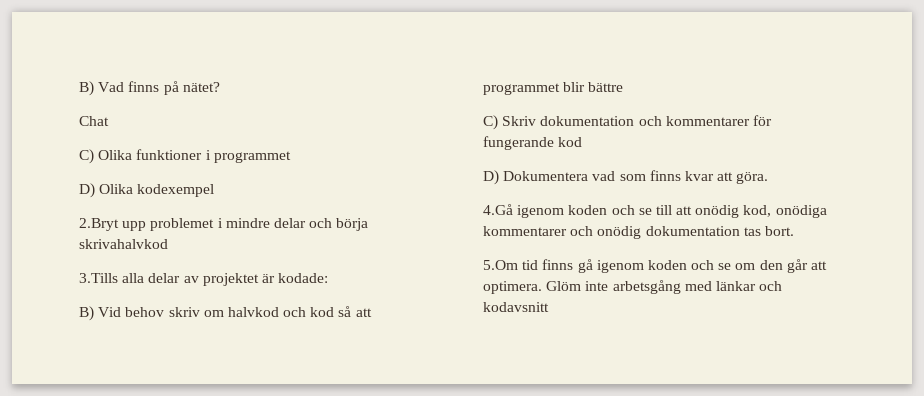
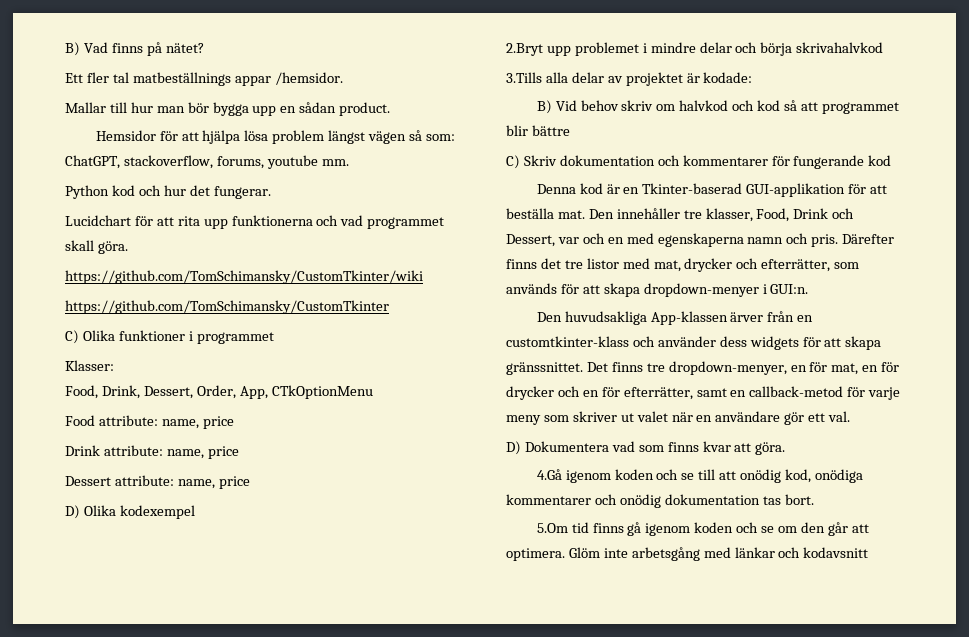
[79,116,109,126] Chat -> [65,72,343,86] [65,102,391,116] [95,130,455,144] [65,155,349,169] [65,185,271,199] [65,215,445,229] [65,240,128,254] [65,270,423,284] [65,300,389,314] Ett fler tal matbeställnings appar /hemsidor. // Mallar till hur man bör bygga upp en sådan product. // Hemsidor för att hjälpa lösa problem längst vägen så som: ChatGPT, stackoverflow, forums, youtube mm. // Python kod och hur det fungerar. // Lucidchart för att rita upp funktionerna och vad programmet skall göra. // https://github.com/TomSchimansky/CustomTkinter/wiki // https://github.com/TomSchimansky/CustomTkinter
(291, 157) none -> [65,360,114,371] [65,385,373,399] [65,415,234,429] [65,445,239,459] [65,475,250,489] // Klasser: // Food, Drink, Dessert, Order, App, CTkOptionMenu // Food attribute: name, price // Drink attribute: name, price // Dessert attribute: name, price
(583, 142) none -> [536,183,888,197] [506,208,855,222] [506,233,895,247] [506,258,860,272] [506,283,809,297] [536,311,814,325] [506,336,882,350] [506,361,900,375] [506,386,901,400] [506,411,851,425] // Denna kod är en Tkinter-baserad GUI-applikation för att beställa mat. Den innehåller tre klasser, Food, Drink och Dessert, var och en med egenskaperna namn och pris. Därefter finns det tre listor med mat, drycker och efterrätter, som används för att skapa dropdown-menyer i GUI:n. // Den huvudsakliga App-klassen ärver från en customtkinter-klass och använder dess widgets för att skapa gränssnittet. Det finns tre dropdown-menyer, en för mat, en för drycker och en för efterrätter, samt en callback-metod för varje meny som skriver ut valet när en användare gör ett val.

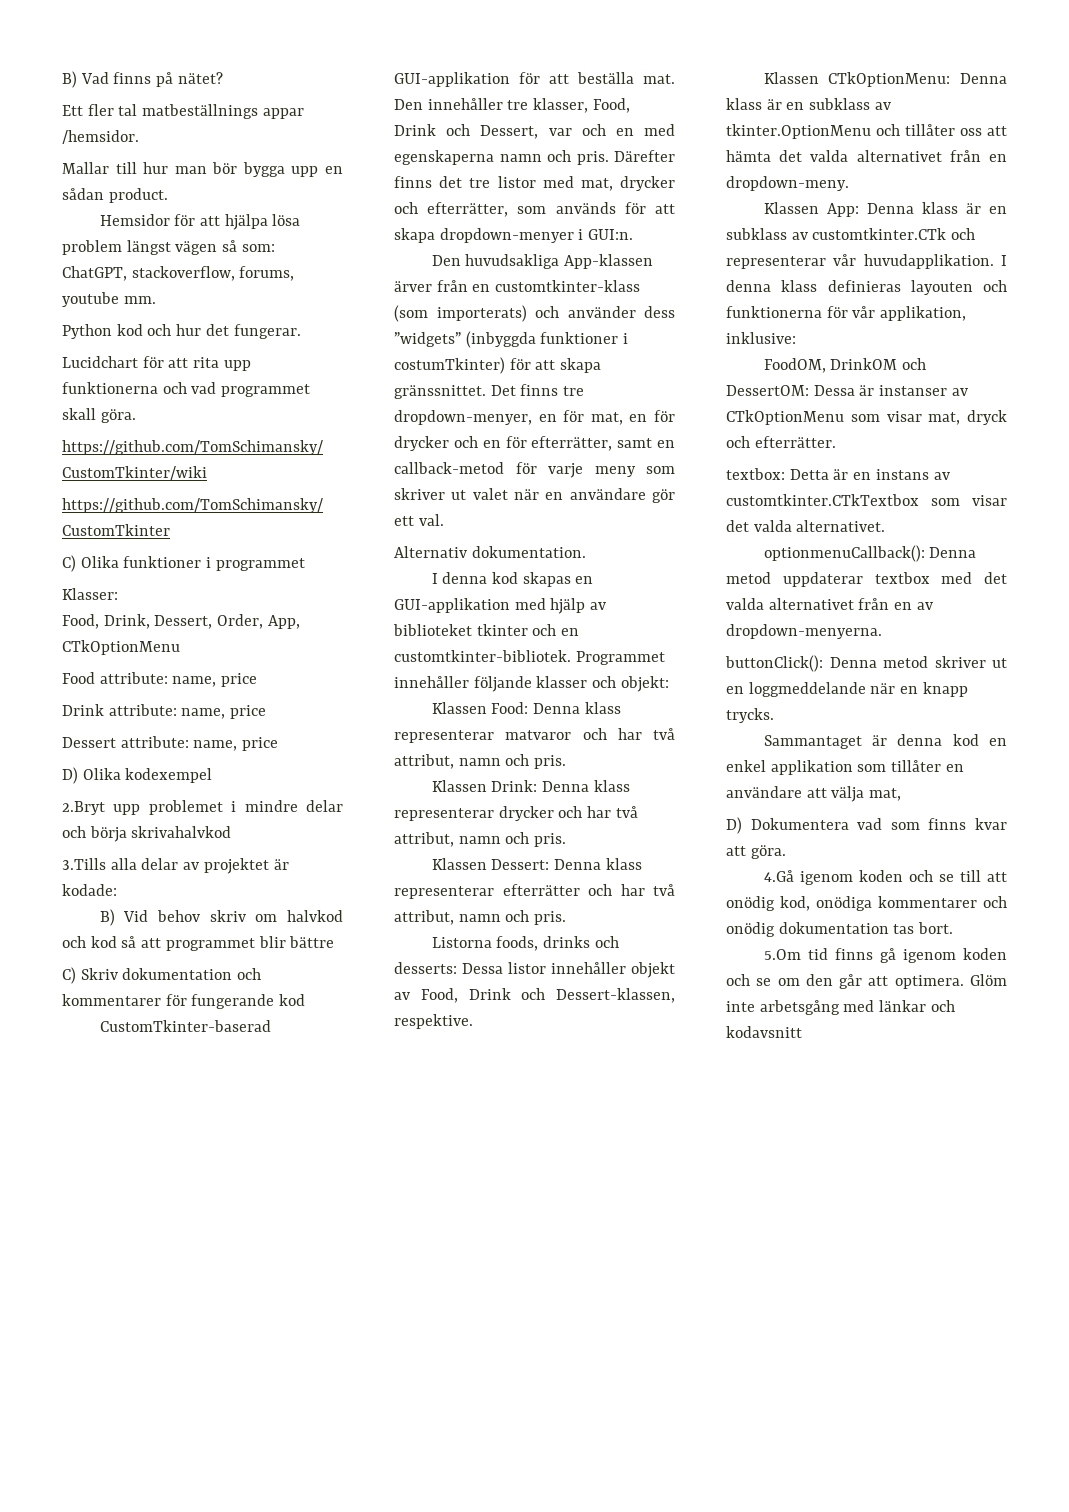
[536,183,743,194] Denna kod är en Tkinter-baserad -> [99,1020,271,1032] CustomTkinter-baserad
(629, 341) none -> [394,305,527,322] (som importerats)
[749,336,799,350] widgets -> [394,331,629,348] [394,357,505,374] ”widgets” (inbyggda funktioner i costumTkinter)
(851, 416) none -> [394,546,586,558] [431,572,594,587] [394,598,607,614] [393,624,580,636] [394,650,665,665] [394,676,669,692] [431,702,621,714] [394,728,675,743] [394,754,567,769] [431,780,630,792] [394,806,638,821] [394,832,567,847] [431,858,642,870] [394,884,675,899] [394,910,567,925] [431,936,619,951] [394,962,675,978] [394,988,675,1003] [394,1014,473,1029] [763,72,1007,87] [726,98,891,110] [726,124,1007,139] [726,150,1007,162] [726,176,849,191] [763,202,1007,217] [726,228,976,240] [726,254,1007,269] [726,280,1007,295] [726,306,967,321] [726,332,796,344] [763,358,926,373] [726,385,968,396] [726,410,1007,425] [726,436,836,448] [726,468,950,480] [726,494,1007,506] [726,520,886,532] [763,545,977,562] [726,572,1007,587] [726,598,933,610] [726,624,882,639] [725,655,1007,672] [726,682,968,697] [726,708,774,723] [763,734,1007,749] [726,760,964,775] [726,786,902,802] // Alternativ dokumentation. // I denna kod skapas en GUI-applikation med hjälp av biblioteket tkinter och en customtkinter-bibliotek. Programmet innehåller följande klasser och objekt: // Klassen Food: Denna klass representerar matvaror och har två attribut, namn och pris. // Klassen Drink: Denna klass representerar drycker och har två attribut, namn och pris. // Klassen Dessert: Denna klass representerar efterrätter och har två attribut, namn och pris. // Listorna foods, drinks och desserts: Dessa listor innehåller objekt av Food, Drink och Dessert-klassen, respektive. // Klassen CTkOptionMenu: Denna klass är en subklass av tkinter.OptionMenu och tillåter oss att hämta det valda alternativet från en dropdown-meny. // Klassen App: Denna klass är en subklass av customtkinter.CTk och representerar vår huvudapplikation. I denna klass definieras layouten och funktionerna för vår applikation, inklusive: // FoodOM, DrinkOM och DessertOM: Dessa är instanser av CTkOptionMenu som visar mat, dryck och efterrätter. // textbox: Detta är en instans av customtkinter.CTkTextbox som visar det valda alternativet. // optionmenuCallback(): Denna metod uppdaterar textbox med det valda alternativet från en av dropdown-menyerna. // buttonClick(): Denna metod skriver ut en loggmeddelande när en knapp trycks. // Sammantaget är denna kod en enkel applikation som tillåter en användare att välja mat,

